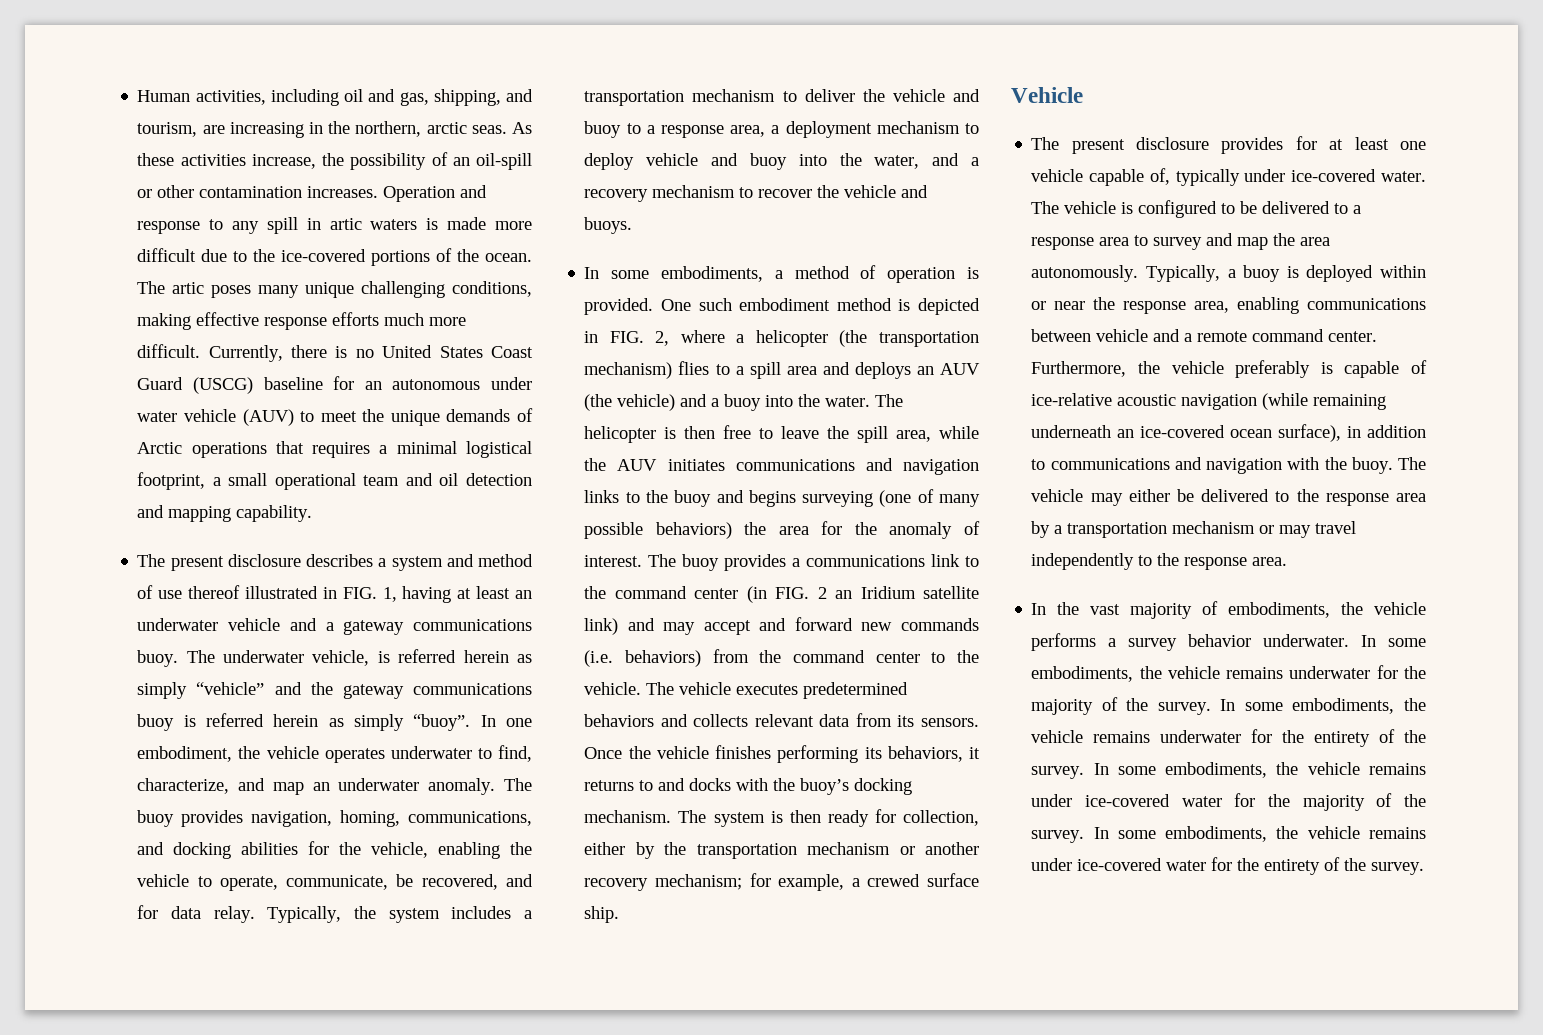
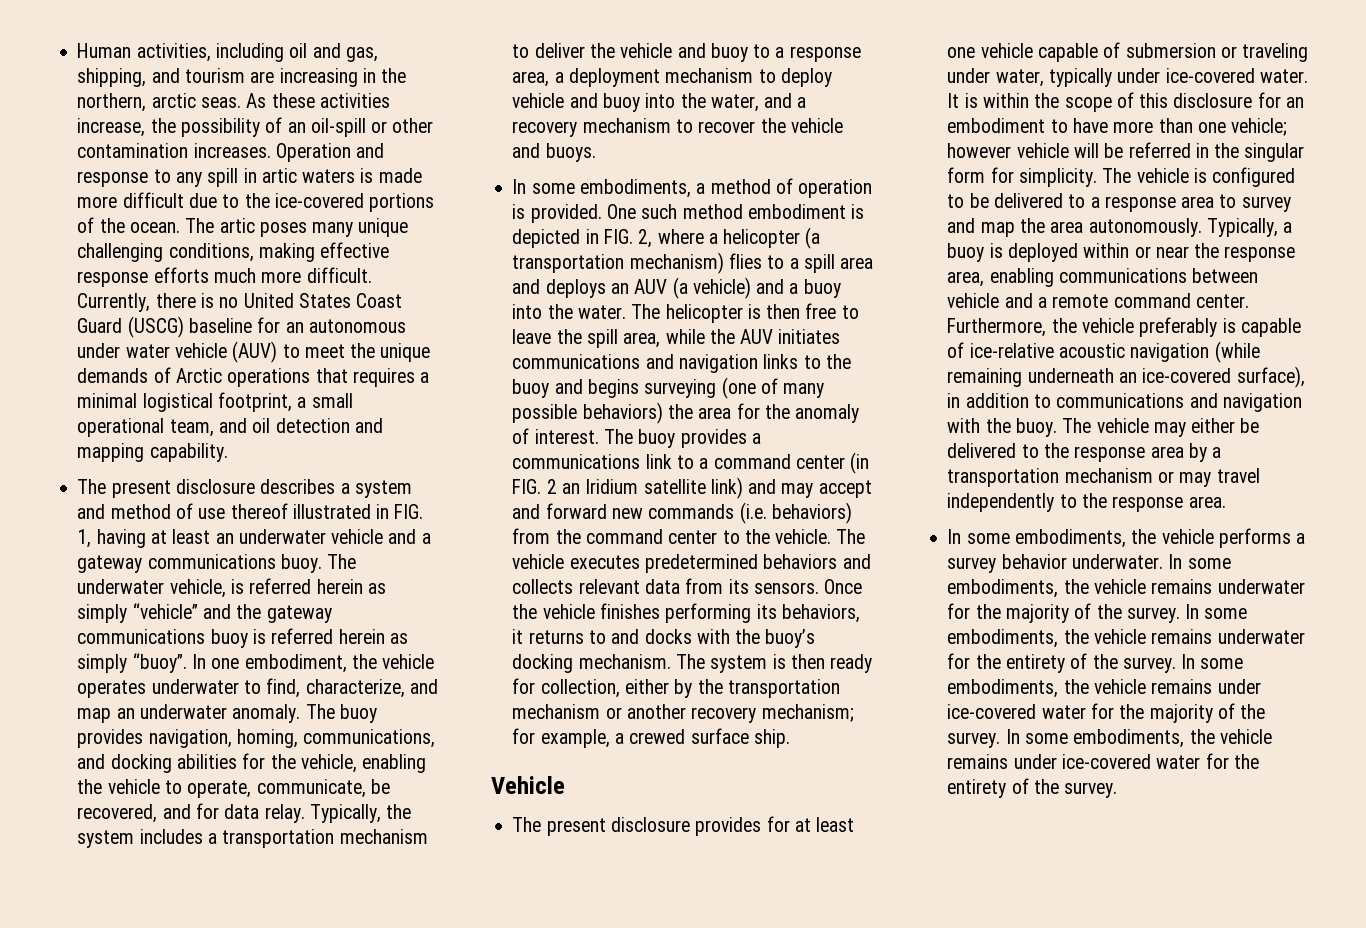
[137,122,198,137] tourism, -> [184,68,245,83] tourism
[363,475,400,486] team -> [169,419,214,437] team,
[739,298,892,311] embodiment method -> [682,204,846,219] method embodiment
[839,330,868,347] (the -> [805,227,821,249] (a
[584,394,613,411] (the -> [672,277,688,299] (a
[584,586,607,599] the -> [699,458,709,469] a
[1149,168,1426,186] of, typically under ice-covered water. -> [1103,42,1309,62] [947,68,1308,87] [947,92,1304,112] [947,118,1288,136] [947,142,1305,162] [947,167,1097,187] of submersion or traveling under water, typically under ice-covered water. It is within the scope of this disclosure for an embodiment to have more than one vehicle; however vehicle will be referred in the singular form for simplicity.
[1230,429,1273,438] ocean -> (1232, 375) none
[1057,601,1219,619] the vast majority of -> [966,533,1010,544] some

